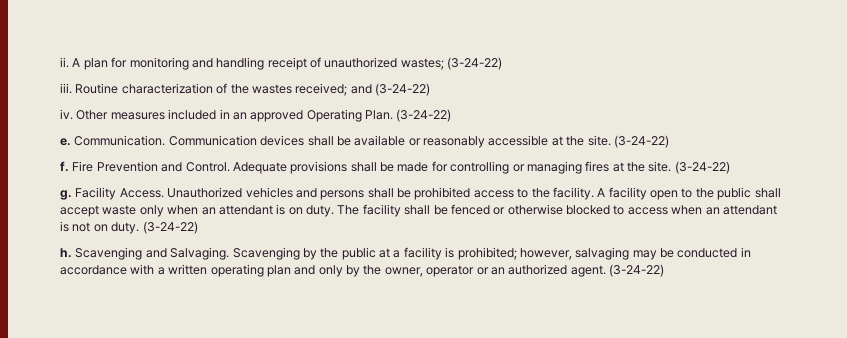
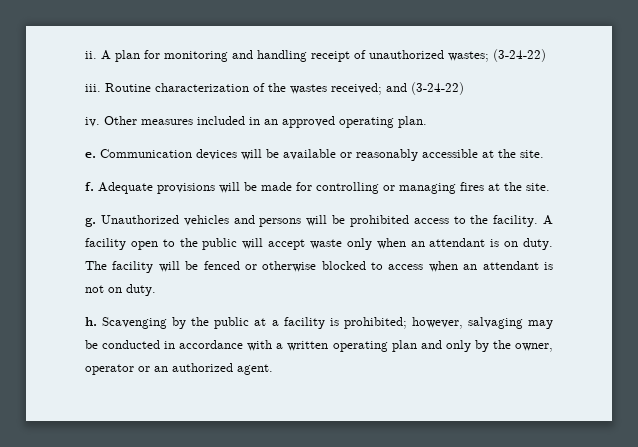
[306,109,452,122] Operating Plan. (3-24-22) -> [339,116,427,128] operating plan.
[74,135,166,146] Communication. -> (96, 155) none
[307,136,334,146] shall -> [241,149,262,160] will
[613,135,669,148] (3-24-22) -> (544, 154) none
[72,161,230,172] Fire Prevention and Control. -> (94, 186) none
[350,162,377,172] shall -> [219,182,240,193] will
[674,161,730,174] (3-24-22) -> (550, 187) none
[75,187,164,200] Facility Access. -> (96, 222) none
[367,188,394,198] shall -> [306,215,328,226] will
[754,188,781,198] shall -> [242,238,264,249] will
[404,205,431,215] shall -> [158,261,180,272] will
[142,221,198,234] (3-24-22) -> (156, 290) none
[145,247,300,260] and Salvaging. Scavenging -> (168, 323) none
[609,264,664,277] (3-24-22) -> (273, 369) none

